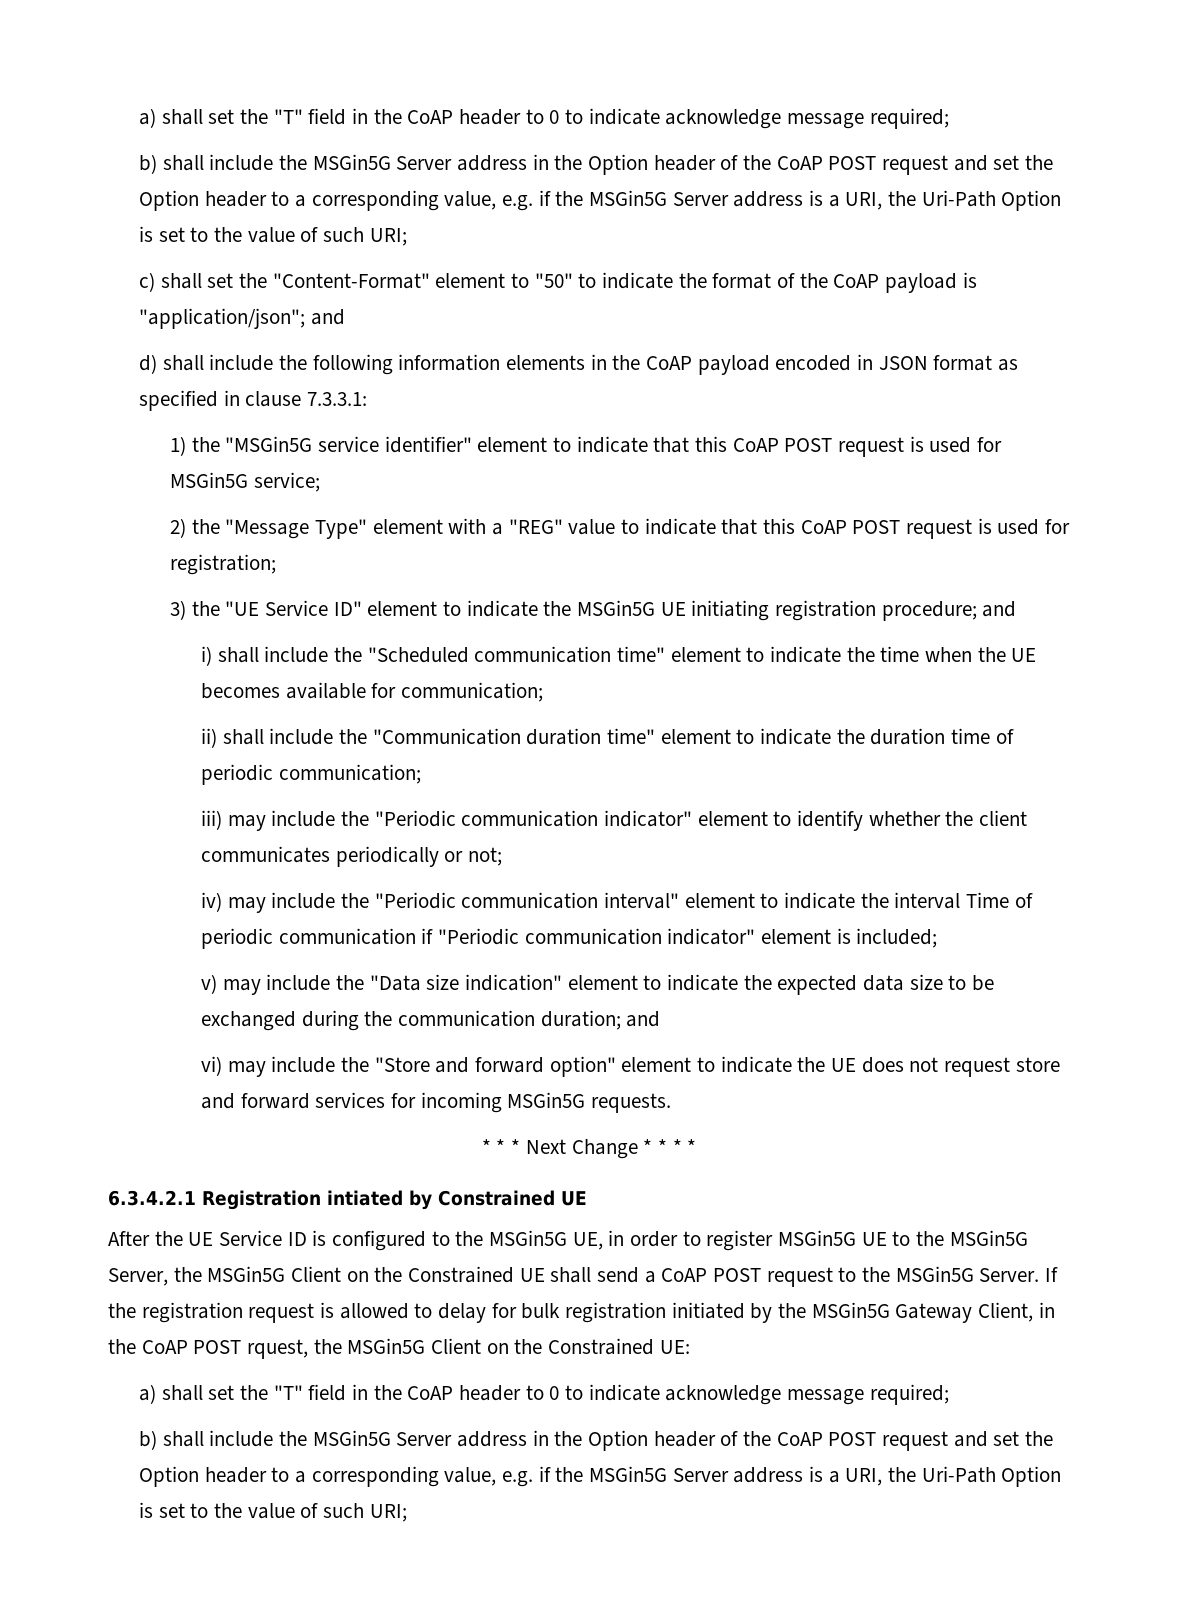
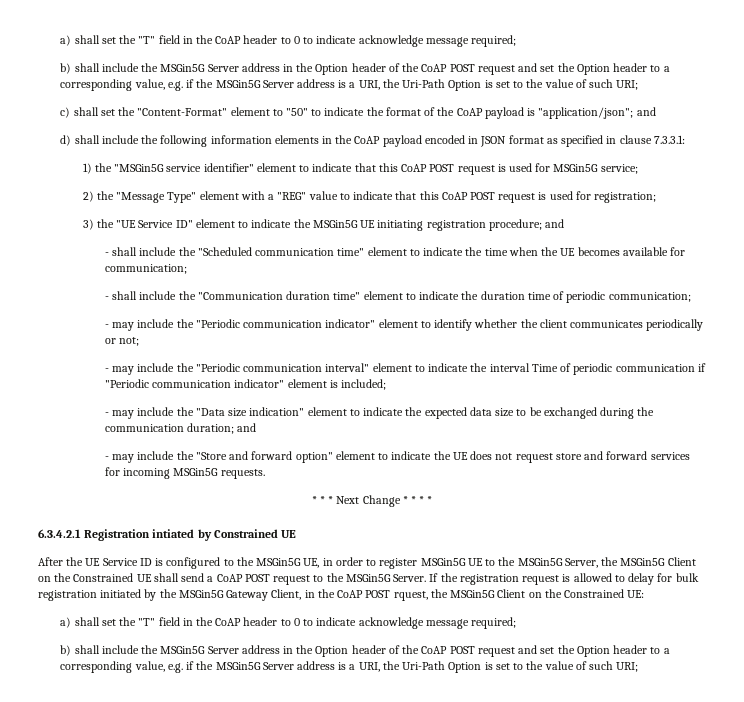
[200,646,212,666] i) -> [104,252,109,256] -
[200,728,217,748] ii) -> [104,296,109,300] -
[200,810,222,830] iii) -> [104,324,109,328] -
[200,892,222,912] iv) -> [104,368,109,372] -
[200,974,217,994] v) -> [104,412,109,416] -
[200,1056,222,1076] vi) -> [104,456,109,460] -

